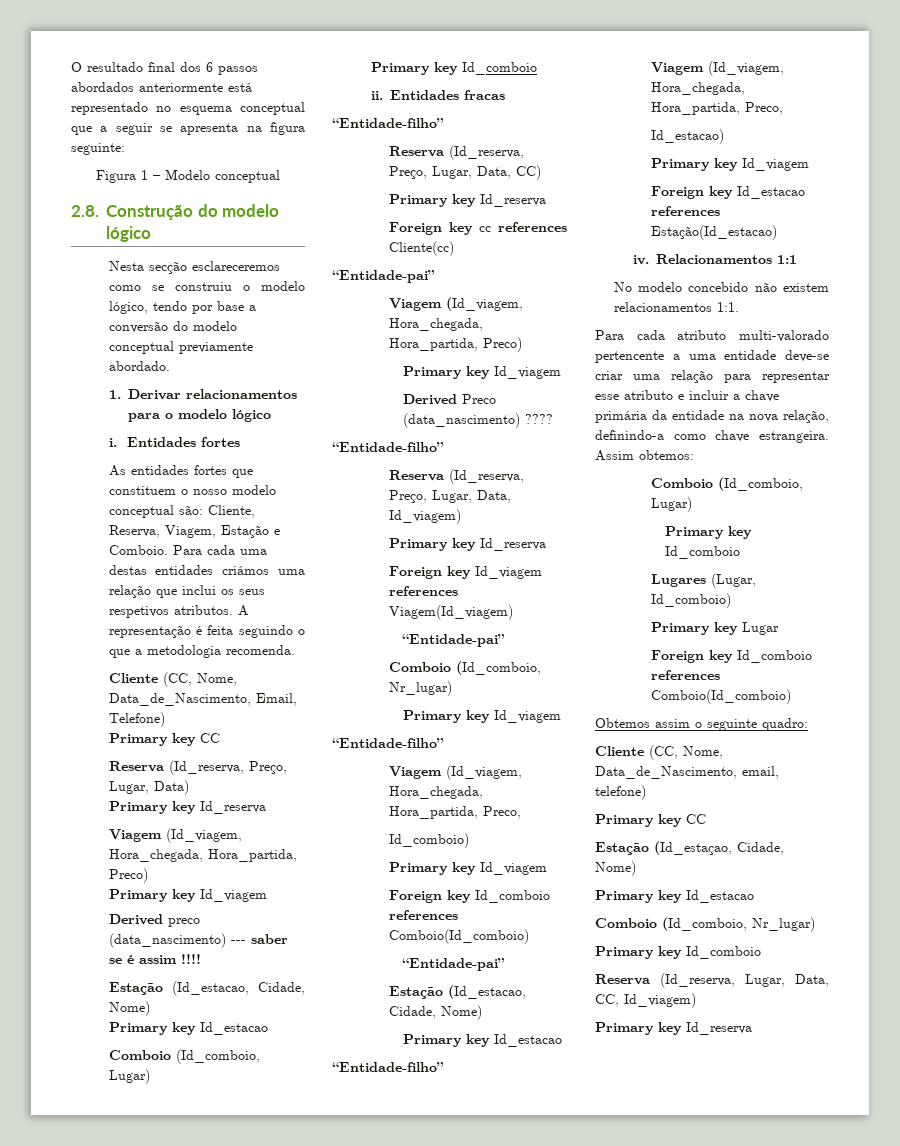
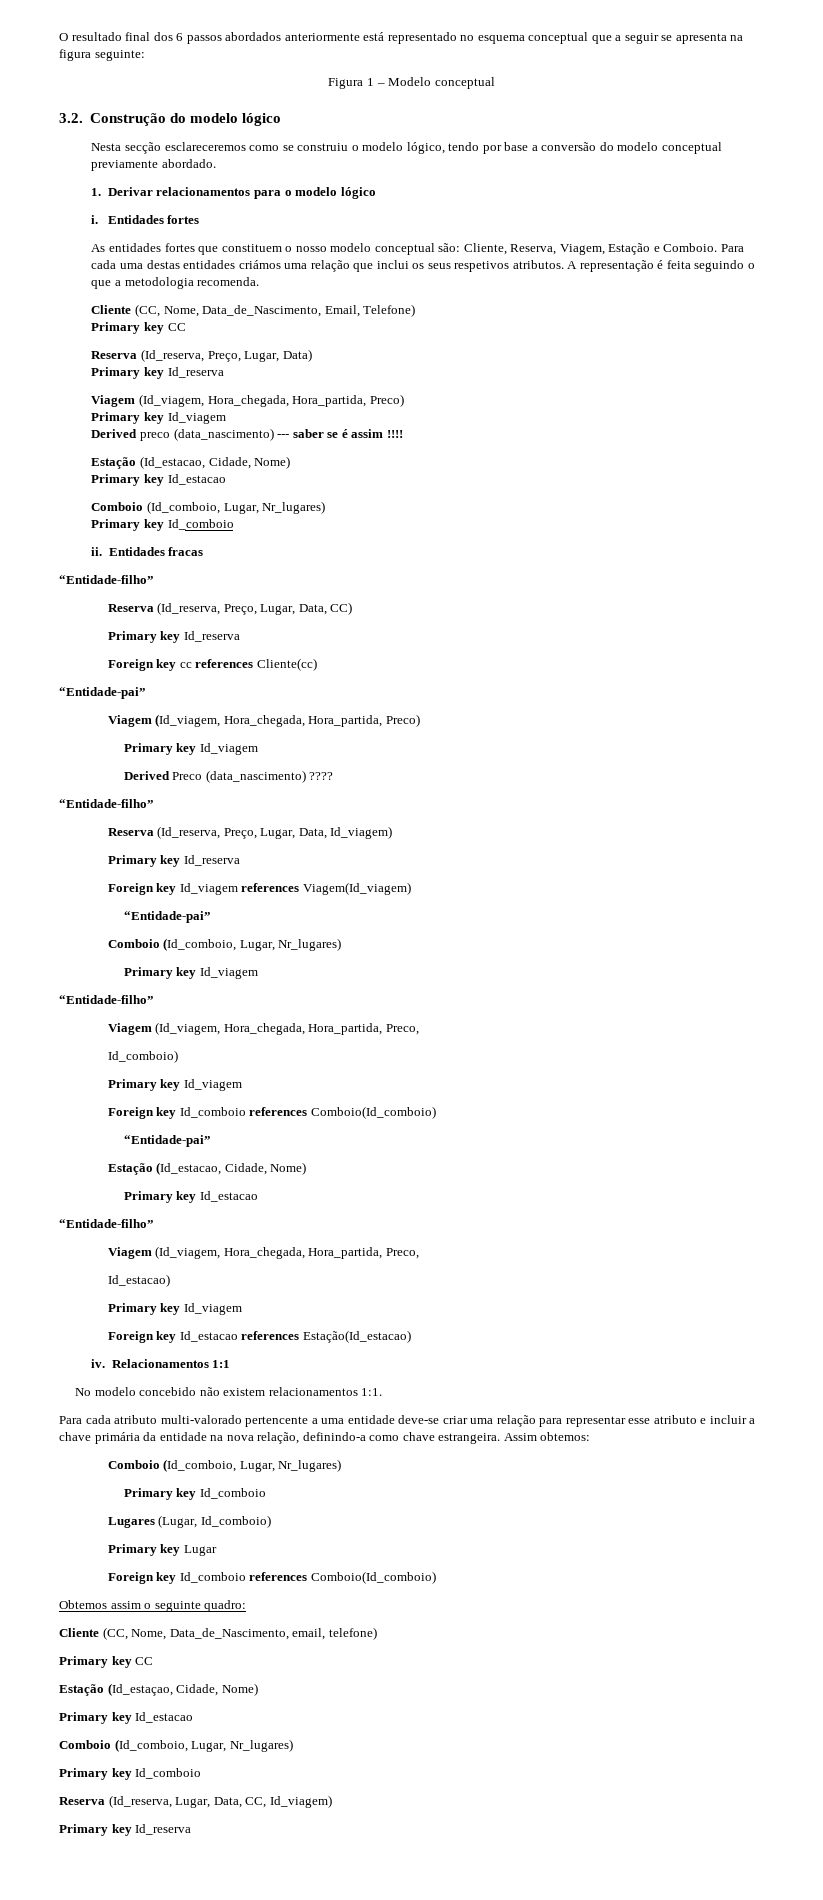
[71,205,99,217] 2.8. -> [59,113,83,123] 3.2.
[108,1069,150,1084] Lugar) -> [223,501,326,514] Lugar, Nr_lugares)
[389,681,453,696] Nr_lugar) -> [239,938,342,951] Lugar, Nr_lugares)
[651,497,693,512] Lugar) -> [239,1459,342,1472] Lugar, Nr_lugares)
[752,917,815,932] Nr_lugar) -> [191,1739,293,1752] Lugar, Nr_lugares)

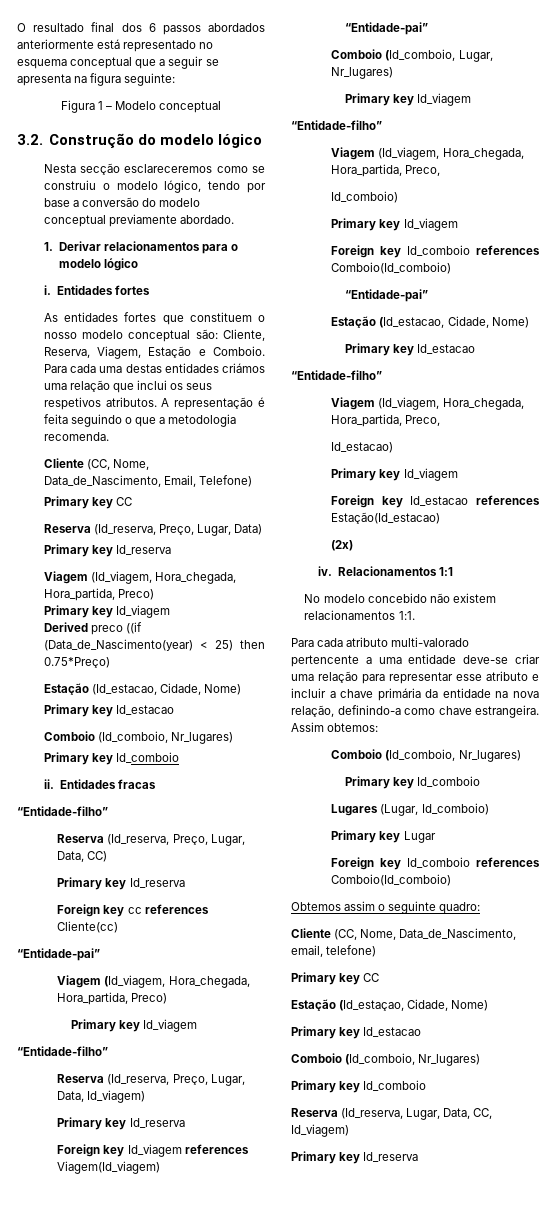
[173,428,403,441] (data_nascimento) --- saber se é assim !!!! -> [126,622,143,634] [43,639,265,651] [43,657,110,668] ((if (Data_de_Nascimento(year) < 25) then 0.75*Preço)
[223,503,259,514] Lugar, -> (168, 737) none
[123,770,334,783] // Derived Preco (data_nascimento) ???? -> (197, 1025) none
(411, 1336) none -> [331,540,354,551] // (2x)
[239,1461,275,1472] Lugar, -> (456, 755) none
[191,1741,227,1752] Lugar, -> (416, 1059) none

